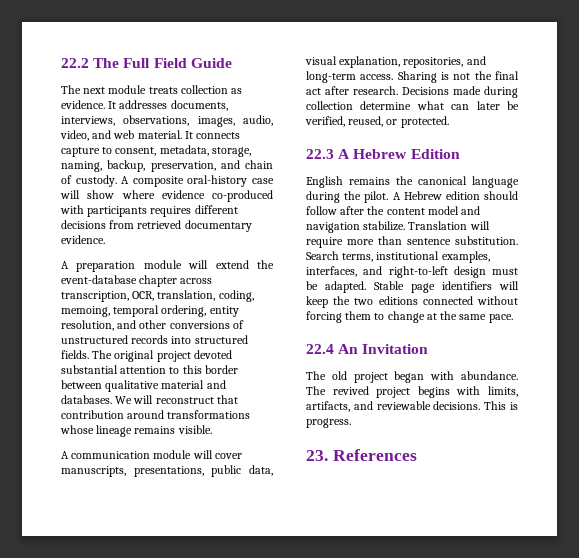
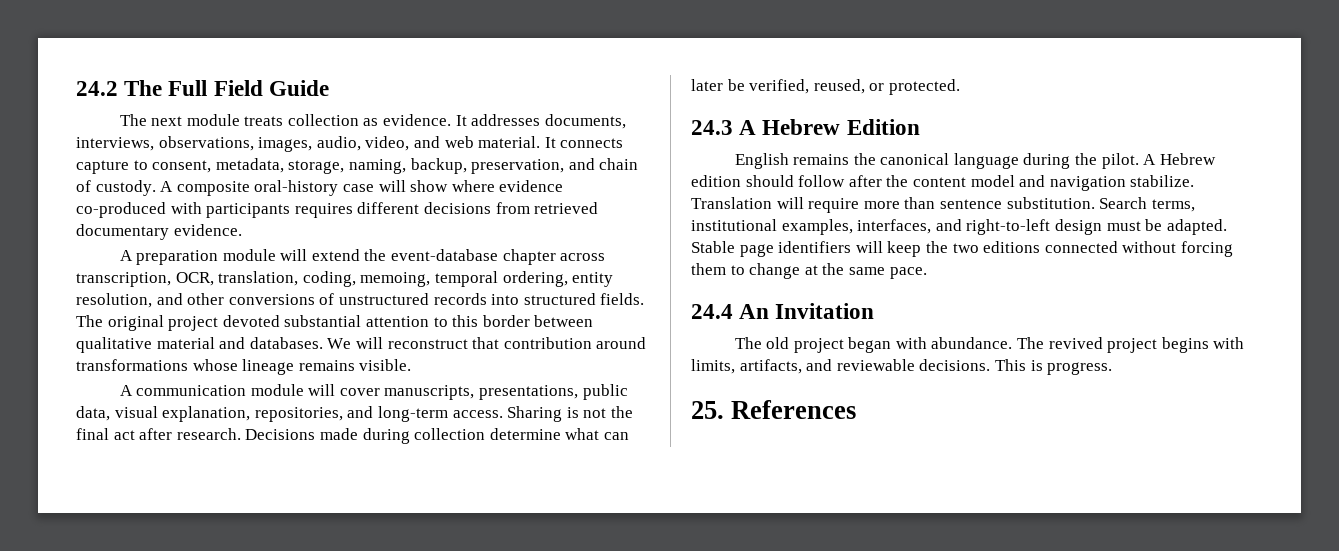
[61,58,89,68] 22.2 -> [76,81,118,96] 24.2
[306,149,334,159] 22.3 -> [691,120,733,135] 24.3
[306,344,334,354] 22.4 -> [691,304,733,319] 24.4
[306,450,328,461] 23. -> [691,401,724,419] 25.

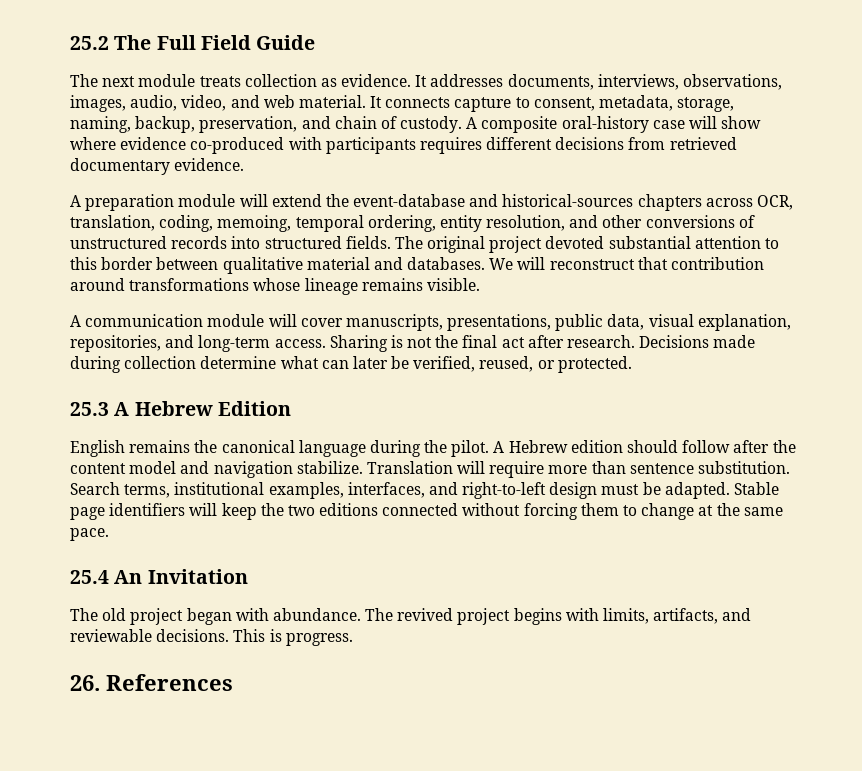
[76,81,118,96] 24.2 -> [70,36,109,50] 25.2
[502,249,606,265] [76,272,171,287] chapter across transcription, -> [469,194,753,211] and historical-sources chapters across
[691,120,733,135] 24.3 -> [70,402,109,416] 25.3
[691,304,733,319] 24.4 -> [70,570,109,584] 25.4
[691,401,724,419] 25. -> [70,675,100,691] 26.

